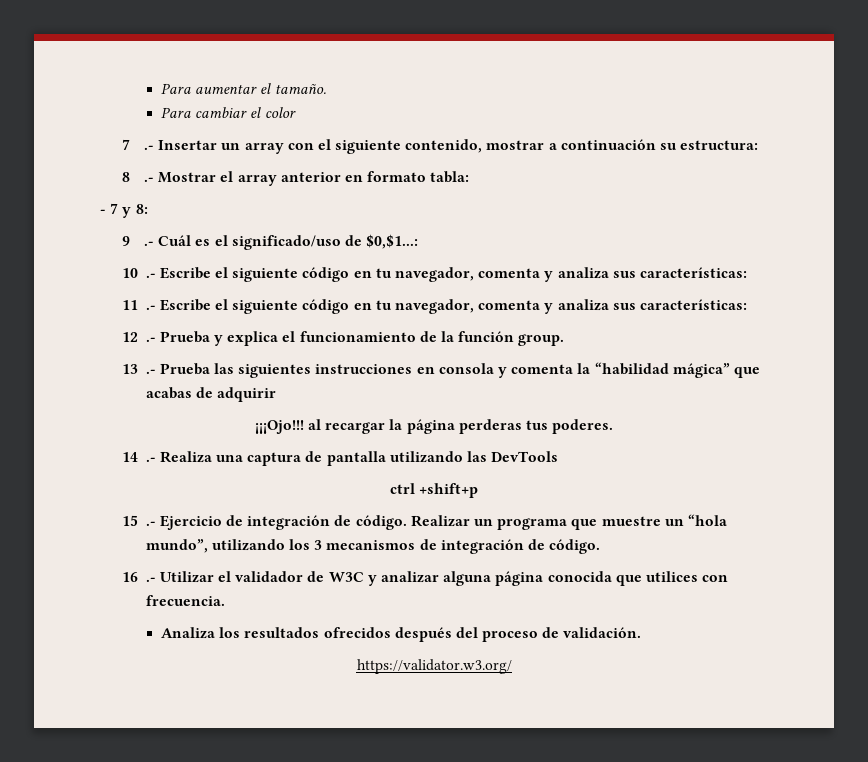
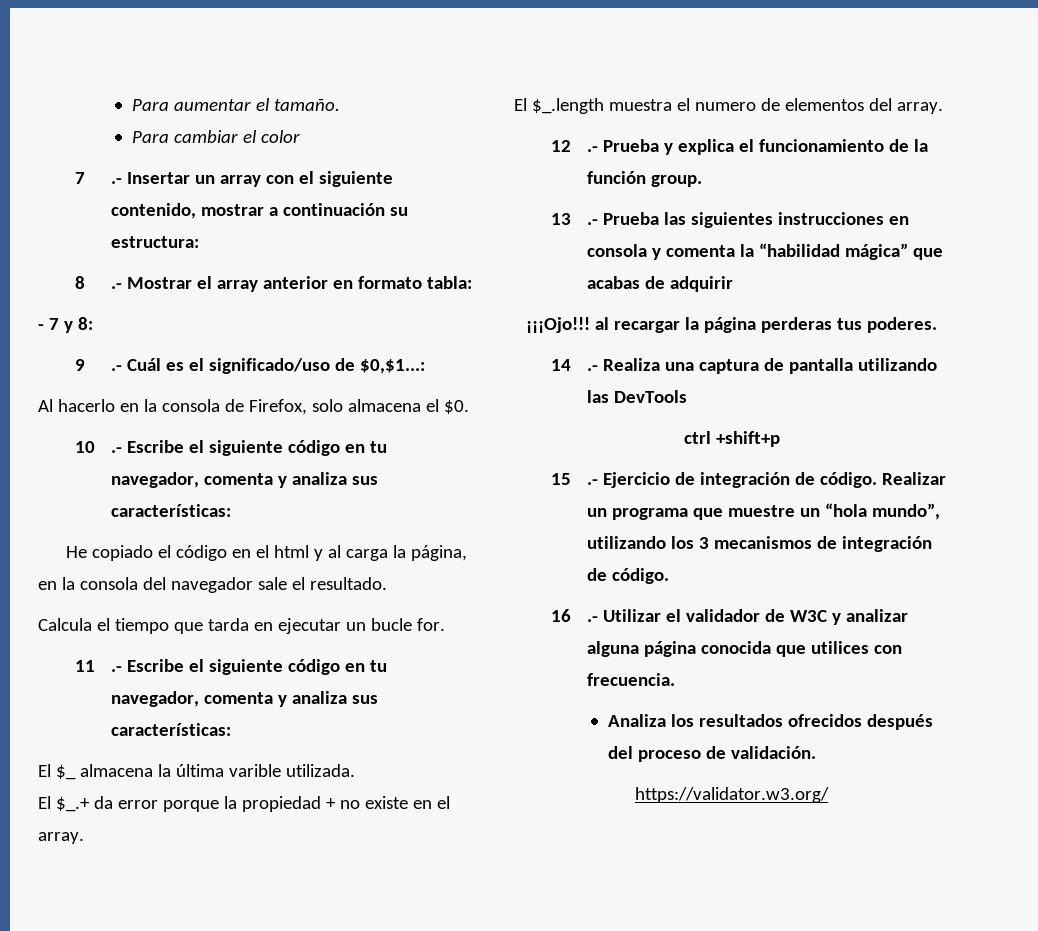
(419, 241) none -> [38,399,469,415] // Al hacerlo en la consola de Firefox, solo almacena el $0.
(747, 272) none -> [65,545,467,561] [38,577,387,593] [38,618,445,634] // He copiado el código en el html y al carga la página, en la consola del navegador sale el resultado. // Calcula el tiempo que tarda en ejecutar un bucle for.
(747, 304) none -> [38,764,355,780] [38,796,450,812] [38,832,84,844] [514,98,943,114] // El $_ almacena la última varible utilizada. // El $_.+ da error porque la propiedad + no existe en el array. // El $_.length muestra el numero de elementos del array.

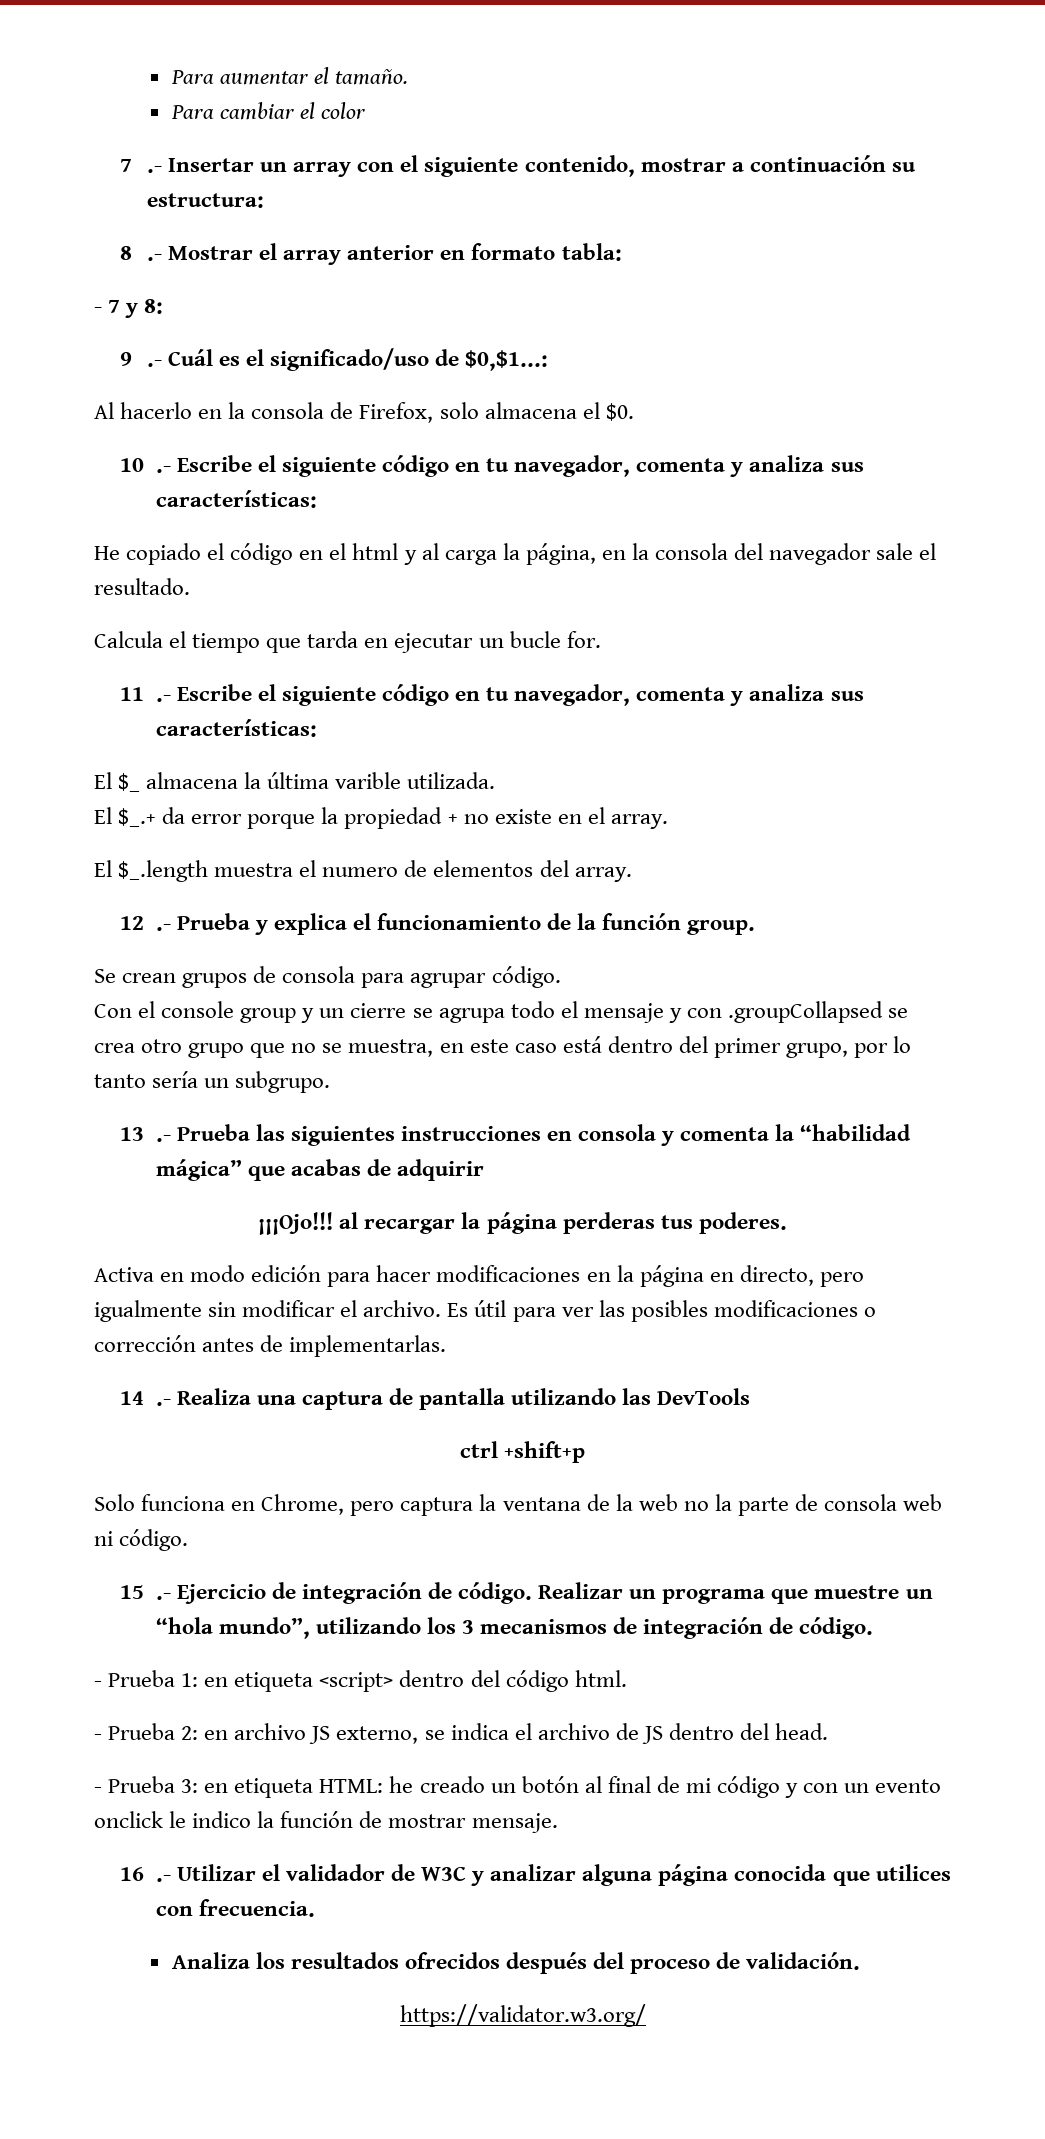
(703, 181) none -> [94,966,561,988] [94,1001,909,1023] [94,1036,912,1058] [94,1071,331,1093] // Se crean grupos de consola para agrupar código. // Con el console group y un cierre se agrupa todo el mensaje y con .groupCollapsed se crea otro grupo que no se muestra, en este caso está dentro del primer grupo, por lo tanto sería un subgrupo.
(937, 325) none -> [94,1265,864,1287] [94,1300,876,1322] [94,1335,447,1357] // Activa en modo edición para hacer modificaciones en la página en directo, pero igualmente sin modificar el archivo. Es útil para ver las posibles modificaciones o corrección antes de implementarlas.
(780, 439) none -> [94,1494,943,1516] [94,1529,189,1551] // Solo funciona en Chrome, pero captura la ventana de la web no la parte de consola web ni código.
(670, 576) none -> [94,1670,627,1692] [94,1723,829,1744] [94,1776,942,1798] [94,1811,558,1833] // - Prueba 1: en etiqueta <script> dentro del código html. // - Prueba 2: en archivo JS externo, se indica el archivo de JS dentro del head. // - Prueba 3: en etiqueta HTML: he creado un botón al final de mi código y con un evento onclick le indico la función de mostrar mensaje.

